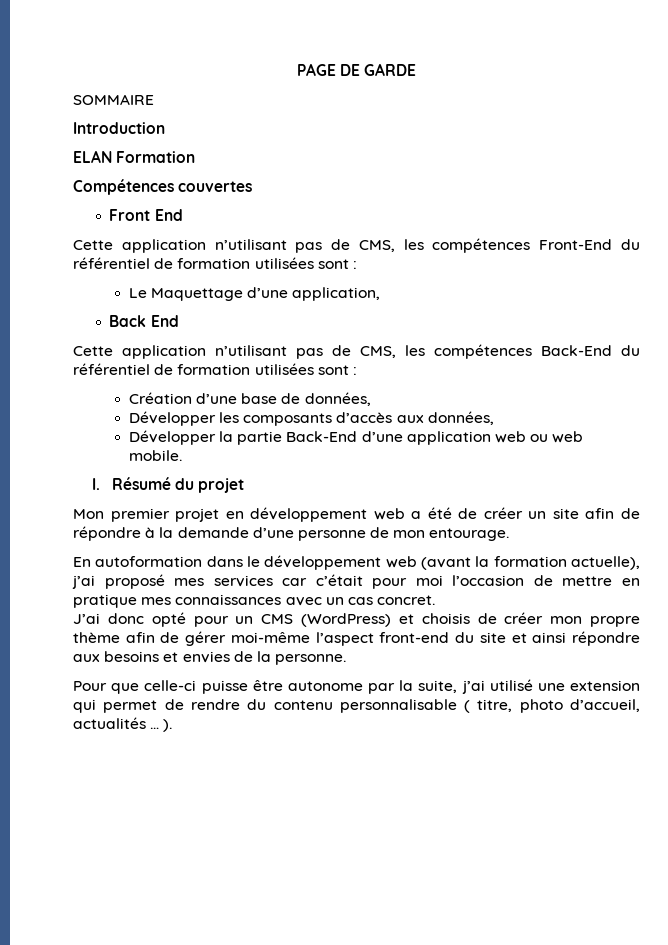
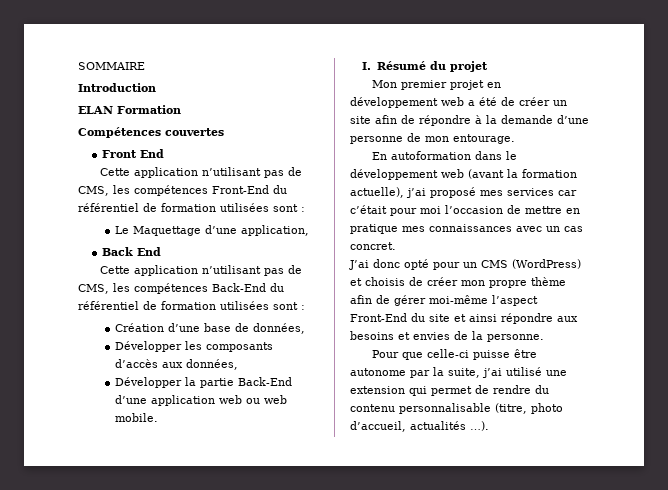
[296,63,417,76] PAGE DE GARDE // -> (78, 66) none
[379,632,450,643] front-end -> [350,313,407,322] Front-End
[464,699,513,713] ( titre, -> [495,403,527,414] (titre,
[150,719,173,732] … ). -> [470,421,489,431] …).

